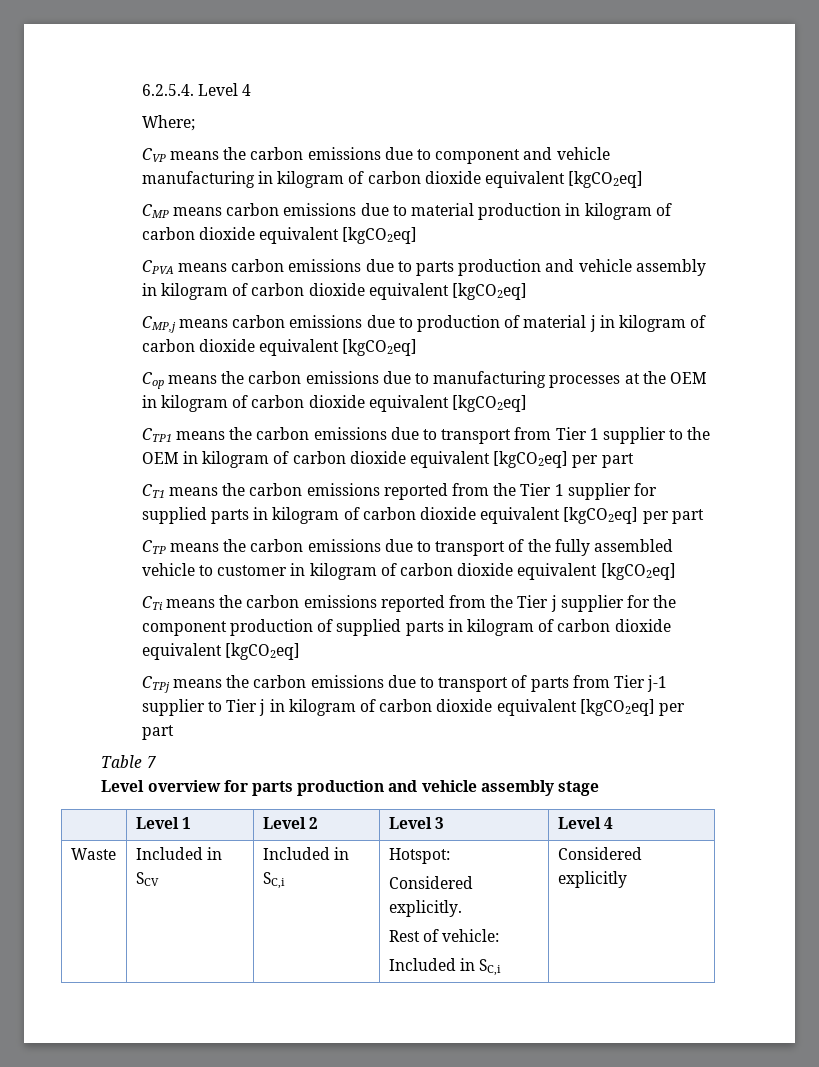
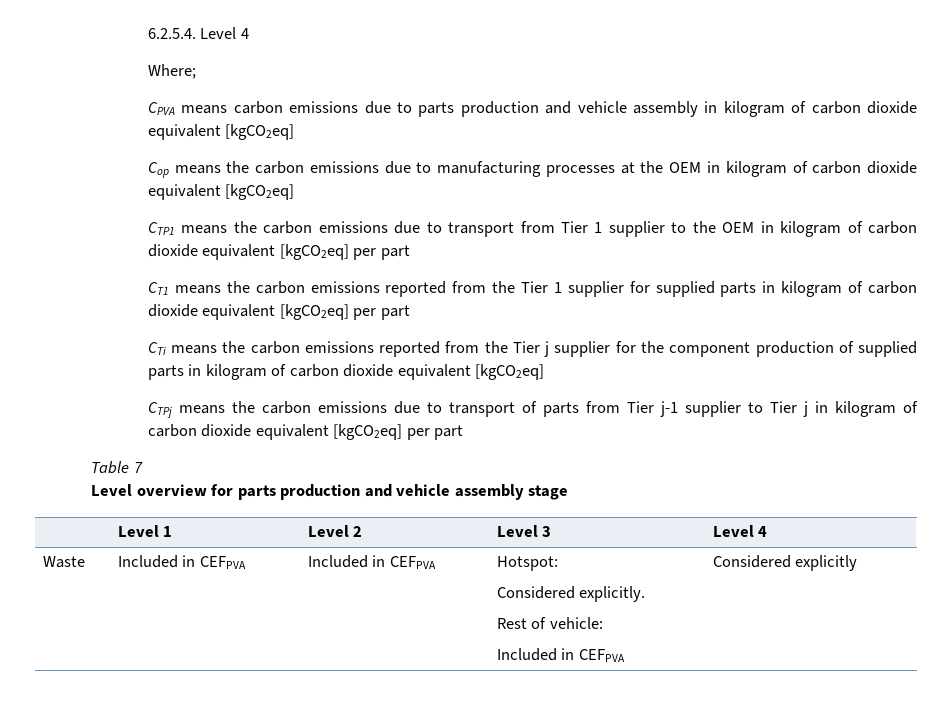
[141,147,610,164] [141,171,644,188] [141,203,672,220] [141,227,418,244] // CVP means the carbon emissions due to component and vehicle manufacturing in kilogram of carbon dioxide equivalent [kgCO2eq] // CMP means carbon emissions due to material production in kilogram of carbon dioxide equivalent [kgCO2eq] -> (196, 71) none
[141,315,707,333] [141,339,418,356] // CMP,j means carbon emissions due to production of material j in kilogram of carbon dioxide equivalent [kgCO2eq] -> (295, 132) none
[141,539,673,556] [141,563,676,580] // CTP means the carbon emissions due to transport of the fully assembled vehicle to customer in kilogram of carbon dioxide equivalent [kgCO2eq] -> (410, 312) none
[135,872,159,886] [262,847,349,860] [262,872,285,889] SCV | Included in SC,i -> [199,556,246,569] [307,555,436,569] CEFPVA | Included in CEFPVA
[479,959,502,976] SC,i -> [578,649,625,662] CEFPVA

